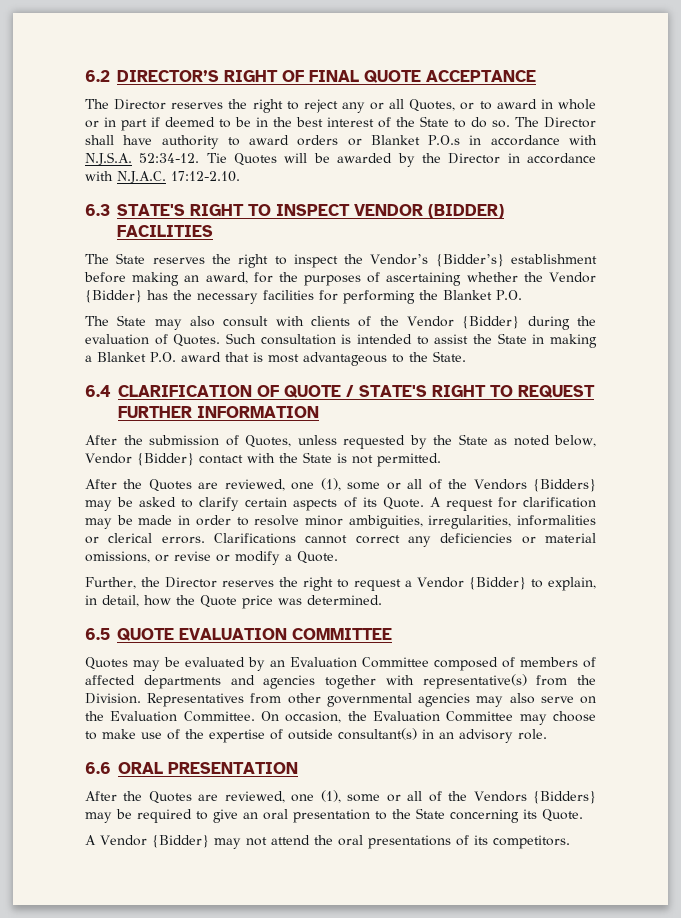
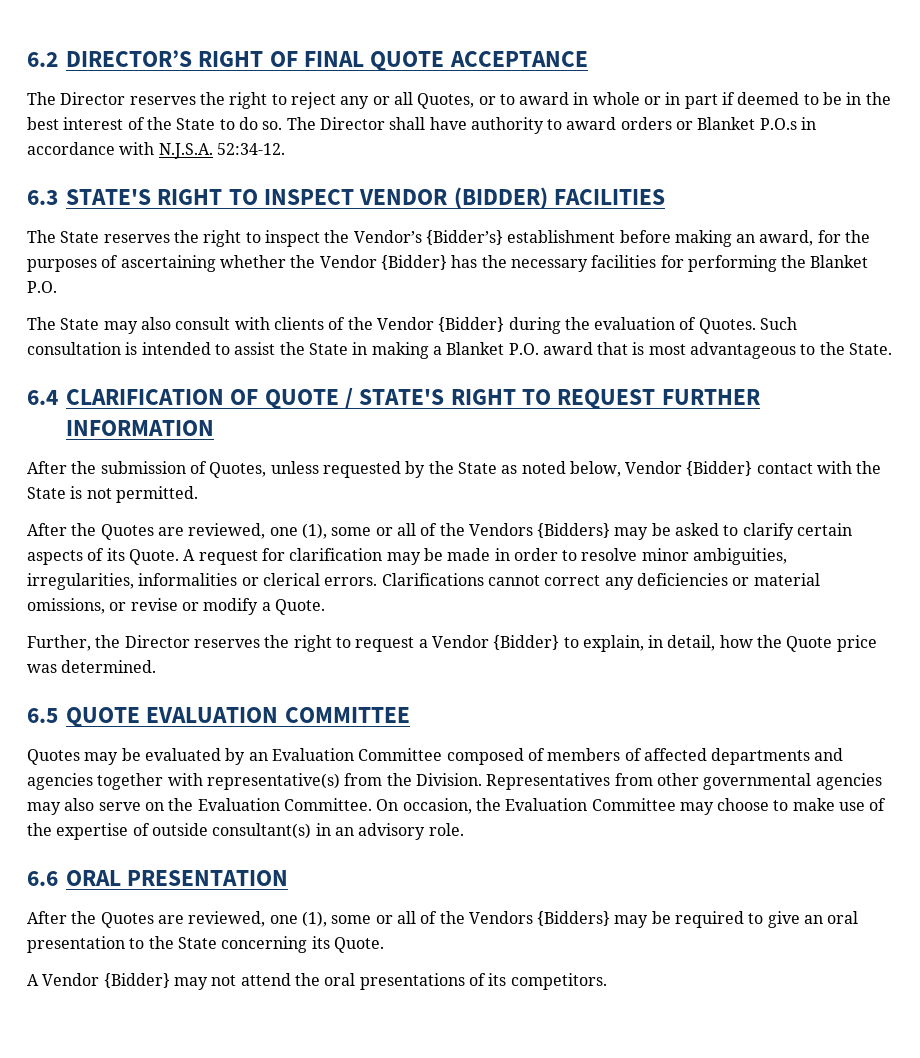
[206,153,597,167] [85,171,240,184] Tie Quotes will be awarded by the Director in accordance with N.J.A.C. 17:12-2.10. -> (285, 149) none

